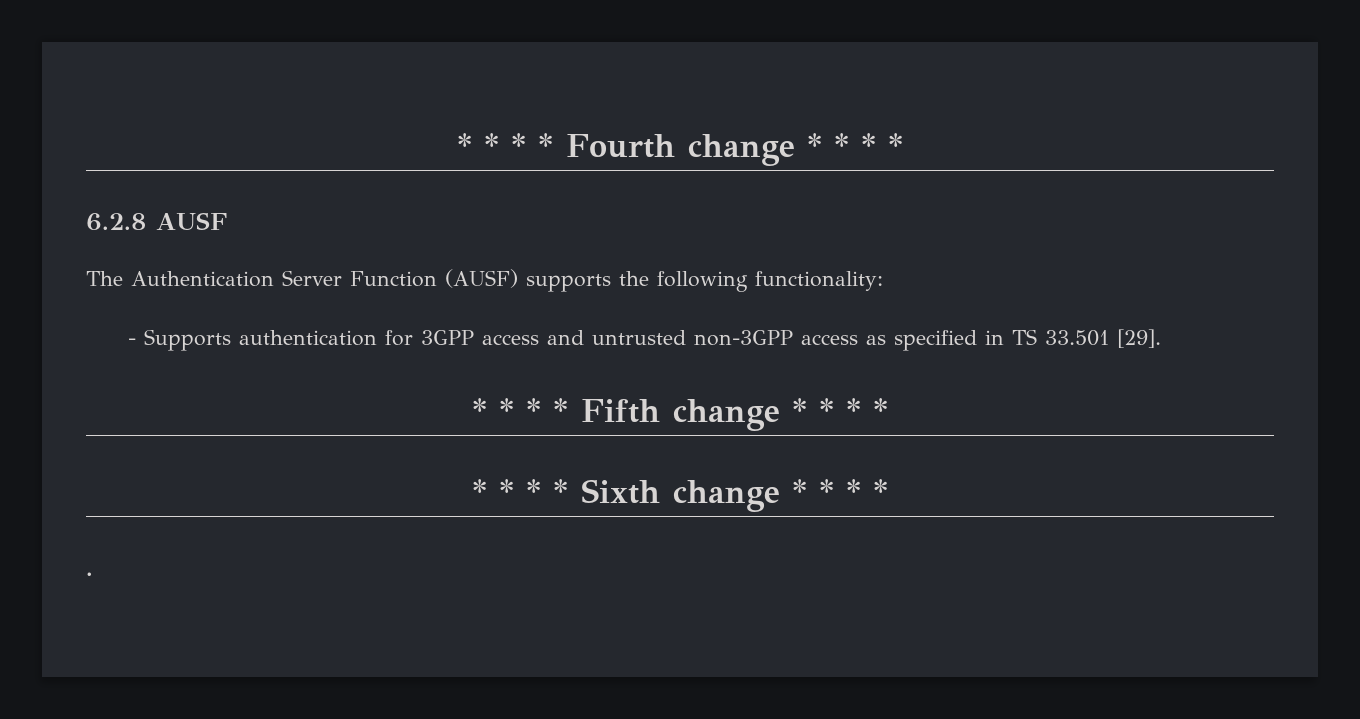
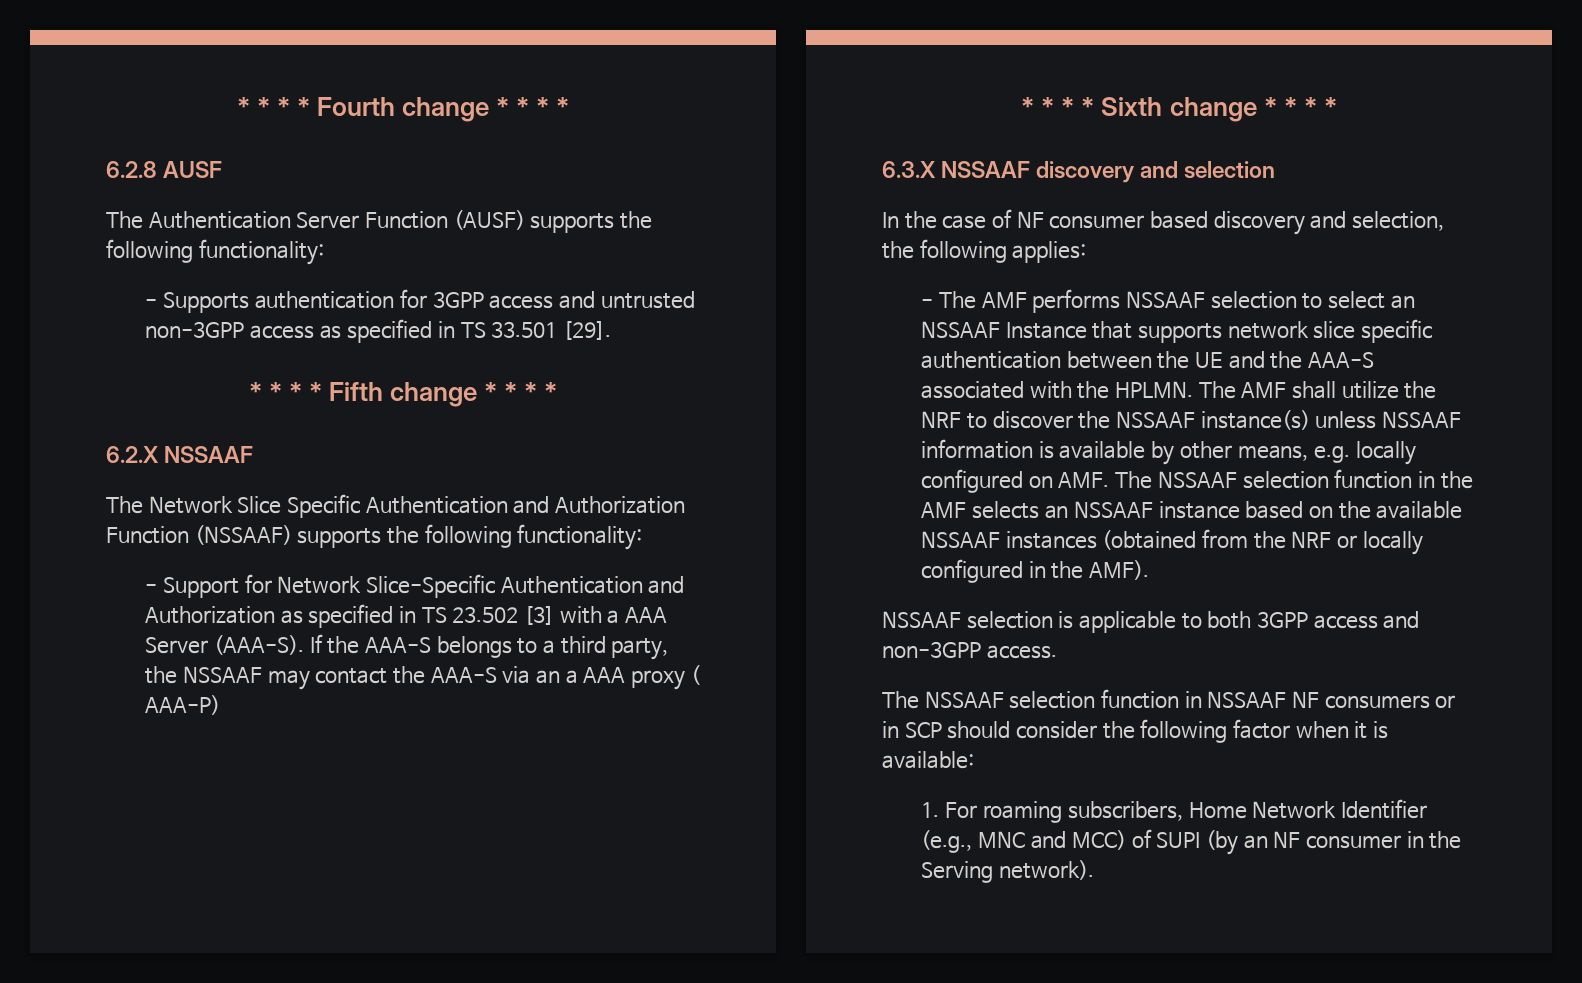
(888, 410) none -> [106,446,254,463] [106,494,685,518] [106,524,643,550] [145,574,685,598] [145,604,668,628] [145,634,669,660] [145,665,700,690] [145,695,221,715] // 6.2.X NSSAAF // The Network Slice Specific Authentication and Authorization Function (NSSAAF) supports the following functionality: // - Support for Network Slice-Specific Authentication and Authorization as specified in TS 23.502 [3] with a AAA Server (AAA-S). If the AAA-S belongs to a third party, the NSSAAF may contact the AAA-S via an a AAA proxy ( AAA-P)
[86,572,93,576] . -> [882,161,1276,183] [882,209,1444,235] [882,239,1087,263] [921,289,1415,313] [921,319,1433,343] [921,351,1375,369] [921,381,1437,399] [921,410,1461,430] [921,439,1416,465] [921,469,1473,493] [921,501,1463,519] [921,529,1423,555] [921,559,1150,583] [882,611,1420,633] [882,641,1057,659] [882,689,1456,709] [882,719,1389,743] [882,751,974,769] [921,799,1428,823] [921,829,1462,855] [921,860,1094,883] 6.3.X NSSAAF discovery and selection // In the case of NF consumer based discovery and selection, the following applies: // - The AMF performs NSSAAF selection to select an NSSAAF Instance that supports network slice specific authentication between the UE and the AAA-S associated with the HPLMN. The AMF shall utilize the NRF to discover the NSSAAF instance(s) unless NSSAAF information is available by other means, e.g. locally configured on AMF. The NSSAAF selection function in the AMF selects an NSSAAF instance based on the available NSSAAF instances (obtained from the NRF or locally configured in the AMF). // NSSAAF selection is applicable to both 3GPP access and non-3GPP access. // The NSSAAF selection function in NSSAAF NF consumers or in SCP should consider the following factor when it is available: // 1. For roaming subscribers, Home Network Identifier (e.g., MNC and MCC) of SUPI (by an NF consumer in the Serving network).

